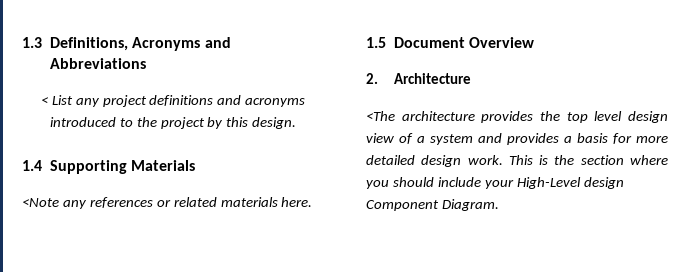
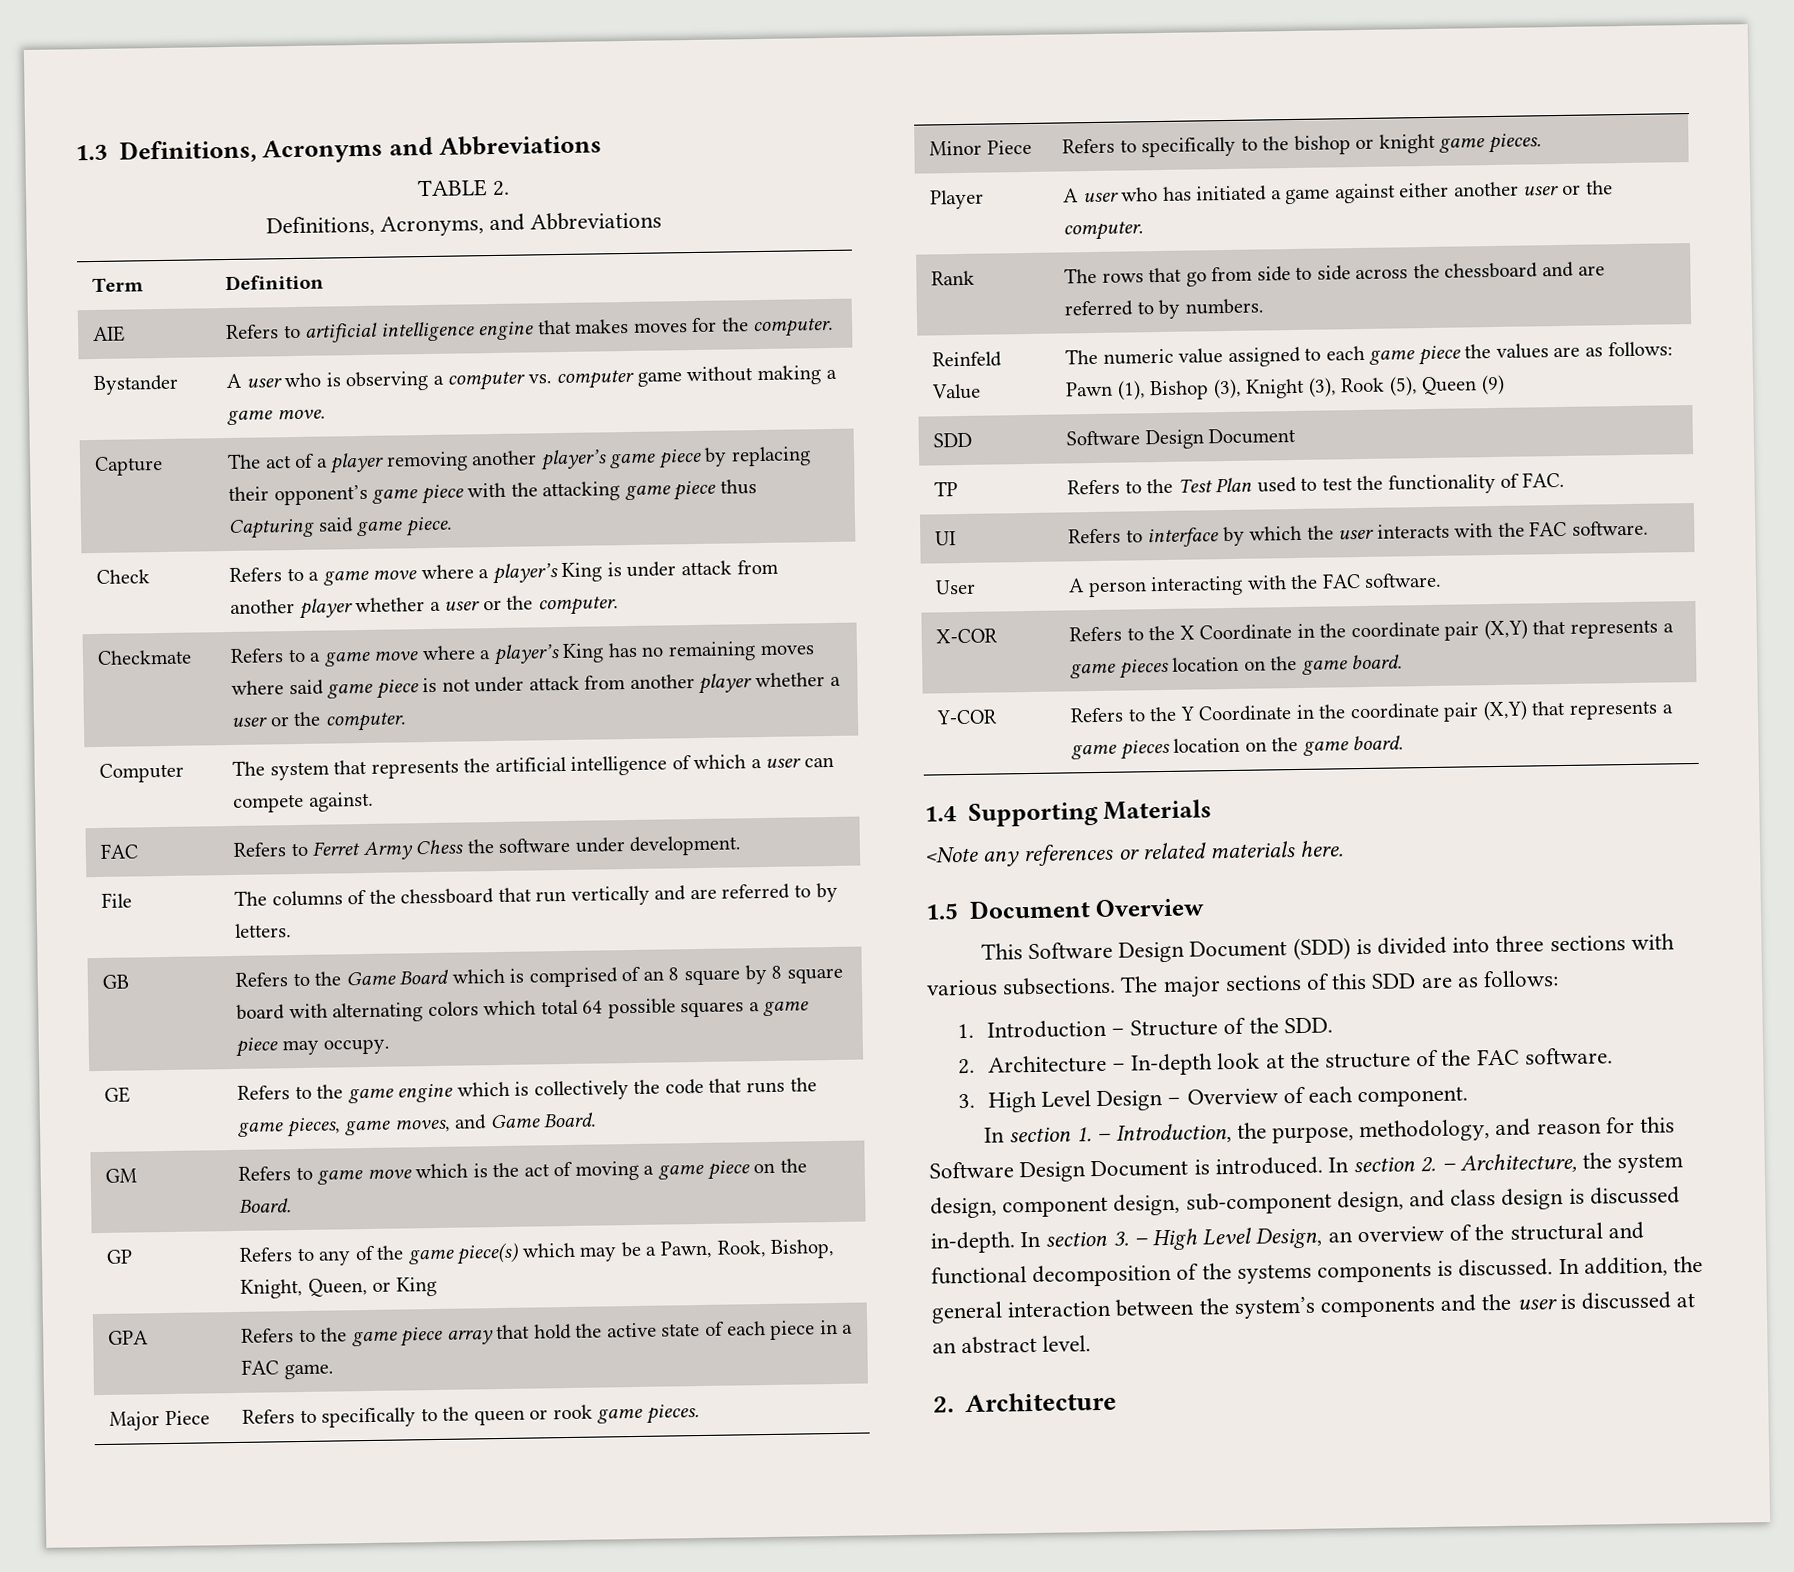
[40,95,306,107] [49,117,297,129] < List any project definitions and acronyms introduced to the project by this design. -> [416,179,511,198] [265,211,663,237] [92,277,145,293] [225,274,325,291] [93,325,126,343] [226,317,835,343] [93,374,180,396] [226,365,837,392] [227,409,326,426] [94,455,164,476] [227,446,811,474] [228,479,757,506] [228,516,453,539] [96,569,151,584] [229,559,779,586] [230,595,619,619] [97,649,193,665] [230,641,815,667] [231,672,841,699] [231,711,407,732] [99,762,185,783] [232,754,834,781] [233,791,374,813] [100,843,140,859] [233,835,743,861] [101,892,133,908] [234,882,838,907] [234,923,293,938] [102,974,130,989] [235,964,843,988] [236,998,810,1023] [235,1037,391,1057] [104,1086,131,1103] [237,1077,817,1104] [237,1112,598,1138] [105,1168,138,1183] [238,1158,807,1185] [239,1198,292,1213] [106,1249,134,1264] [239,1238,836,1266] [240,1276,437,1299] [108,1330,150,1345] [241,1319,854,1347] [241,1359,334,1380] [109,1410,210,1431] [242,1404,699,1428] [929,139,1032,156] [1062,133,1541,158] [930,189,985,210] [1063,180,1613,205] [1063,221,1145,241] [931,270,976,286] [1064,261,1605,287] [1064,298,1264,320] [932,351,1003,368] [931,383,982,400] [1065,341,1673,367] [1065,374,1505,401] [933,432,973,448] [1066,427,1297,450] [934,481,959,497] [1067,471,1565,495] [935,531,957,546] [1068,520,1649,548] [935,579,977,595] [1068,572,1443,598] [936,628,999,644] [1069,619,1674,642] [1070,654,1404,679] [936,709,999,725] [1070,700,1673,723] [1071,735,1405,760] TABLE 2. // Definitions, Acronyms, and Abbreviations // Term | Definition // AIE | Refers to artificial intelligence engine that makes moves for the computer. // Bystander | A user who is observing a computer vs. computer game without making a game move. // Capture | The act of a player removing another player’s game piece by replacing their opponent’s game piece with the attacking game piece thus Capturing said game piece. // Check | Refers to a game move where a player’s King is under attack from another player whether a user or the computer. // Checkmate | Refers to a game move where a player’s King has no remaining moves where said game piece is not under attack from another player whether a user or the computer. // Computer | The system that represents the artificial intelligence of which a user can compete against. // FAC | Refers to Ferret Army Chess the software under development. // File | The columns of the chessboard that run vertically and are referred to by letters. // GB | Refers to the Game Board which is comprised of an 8 square by 8 square board with alternating colors which total 64 possible squares a game piece may occupy. // GE | Refers to the game engine which is collectively the code that runs the game pieces, game moves, and Game Board. // GM | Refers to game move which is the act of moving a game piece on the Board. // GP | Refers to any of the game piece(s) which may be a Pawn, Rook, Bishop, Knight, Queen, or King // GPA | Refers to the game piece array that hold the active state of each piece in a FAC game. // Major Piece | Refers to specifically to the queen or rook game pieces. // Minor Piece | Refers to specifically to the bishop or knight game pieces. // Player | A user who has initiated a game against either another user or the computer. // Rank | The rows that go from side to side across the chessboard and are referred to by numbers. // Reinfeld Value | The numeric value assigned to each game piece the values are as follows: Pawn (1), Bishop (3), Knight (3), Rook (5), Queen (9) // SDD | Software Design Document // TP | Refers to the Test Plan used to test the functionality of FAC. // UI | Refers to interface by which the user interacts with the FAC software. // User | A person interacting with the FAC software. // X-COR | Refers to the X Coordinate in the coordinate pair (X,Y) that represents a game pieces location on the game board. // Y-COR | Refers to the Y Coordinate in the coordinate pair (X,Y) that represents a game pieces location on the game board.
[366,73,471,84] [366,111,668,123] [366,133,668,145] [366,155,668,167] [366,177,624,189] [366,199,499,211] 2. Architecture // <The architecture provides the top level design view of a system and provides a basis for more detailed design work. This is the section where you should include your High-Level design Component Diagram. -> [980,933,1675,963] [926,970,1560,999] [956,1017,1333,1039] [957,1047,1613,1076] [957,1086,1469,1113] [983,1116,1676,1144] [929,1152,1684,1183] [930,1186,1680,1219] [930,1221,1644,1254] [931,1255,1704,1288] [931,1291,1696,1324] [932,1335,1092,1355] [933,1391,1117,1413] This Software Design Document (SDD) is divided into three sections with various subsections. The major sections of this SDD are as follows: // 1. Introduction – Structure of the SDD. // 2. Architecture – In-depth look at the structure of the FAC software. // 3. High Level Design – Overview of each component. // In section 1. – Introduction, the purpose, methodology, and reason for this Software Design Document is introduced. In section 2. – Architecture, the system design, component design, sub-component design, and class design is discussed in-depth. In section 3. – High Level Design, an overview of the structural and functional decomposition of the systems components is discussed. In addition, the general interaction between the system’s components and the user is discussed at an abstract level. // 2. Architecture

